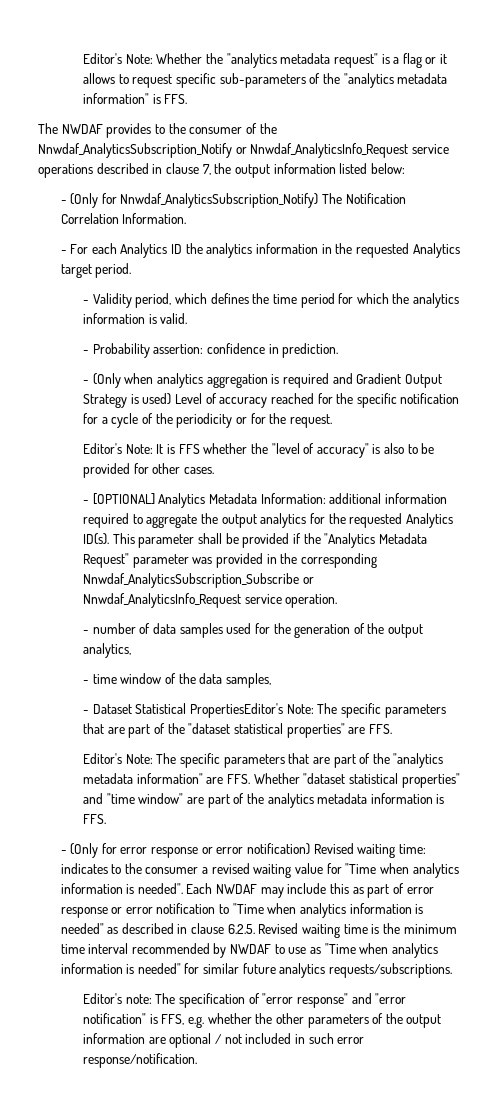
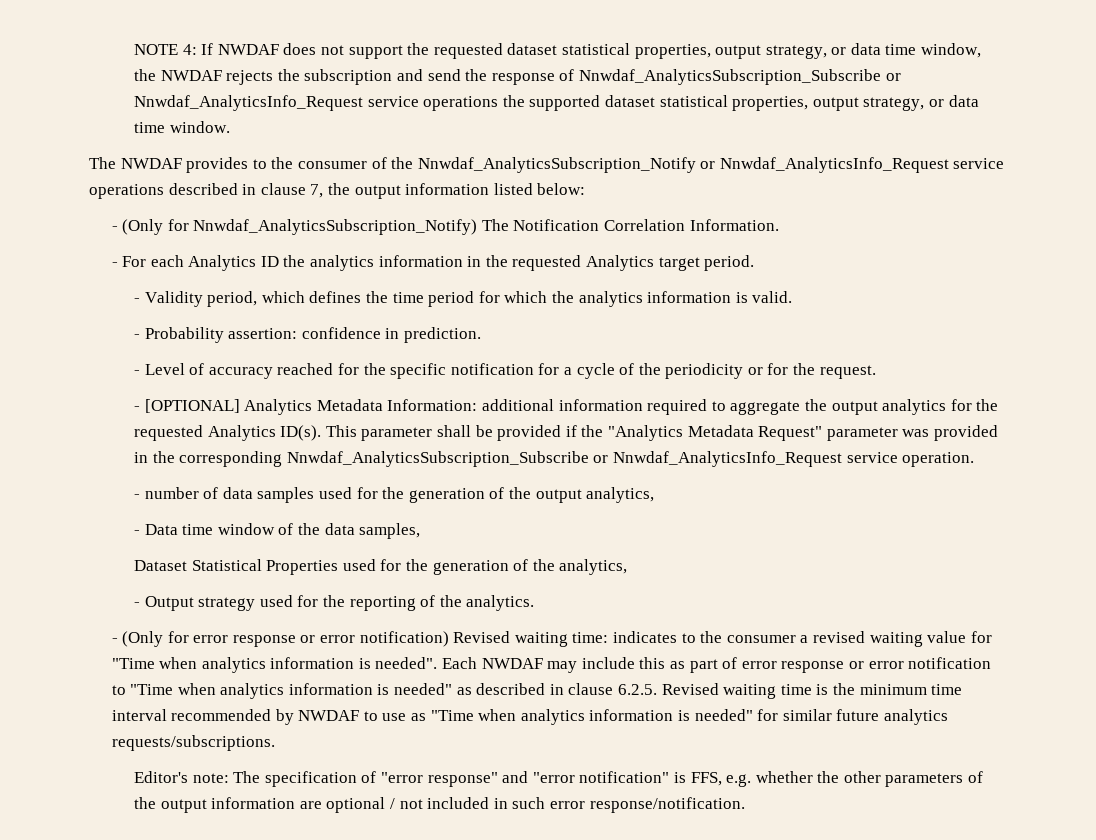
[83,53,448,68] [83,73,448,88] [83,93,188,104] Editor's Note: Whether the "analytics metadata request" is a flag or it allows to request specific sub-parameters of the "analytics metadata information" is FFS. -> [134,43,982,59] [134,69,901,85] [134,95,979,111] [134,121,230,133] NOTE 4: If NWDAF does not support the requested dataset statistical properties, output strategy, or data time window, the NWDAF rejects the subscription and send the response of Nnwdaf_AnalyticsSubscription_Subscribe or Nnwdaf_AnalyticsInfo_Request service operations the supported dataset statistical properties, output strategy, or data time window.
[92,373,442,388] [83,393,172,408] (Only when analytics aggregation is required and Gradient Output Strategy is used) -> (141, 372) none
[83,443,435,458] [83,463,214,478] // Editor's Note: It is FFS whether the "level of accuracy" is also to be provided for other cases. -> (876, 372) none
(90, 682) none -> [144,524,178,535] Data
[83,710,90,714] - -> (421, 531) none
[189,703,446,718] [83,723,392,738] [83,753,444,768] [83,773,460,788] [83,793,445,808] [83,814,107,824] PropertiesEditor's Note: The specific parameters that are part of the "dataset statistical properties" are FFS. // Editor's Note: The specific parameters that are part of the "analytics metadata information" are FFS. Whether "dataset statistical properties" and "time window" are part of the analytics metadata information is FFS. -> [266,559,628,575] [134,595,535,611] Properties used for the generation of the analytics, // - Output strategy used for the reporting of the analytics.

